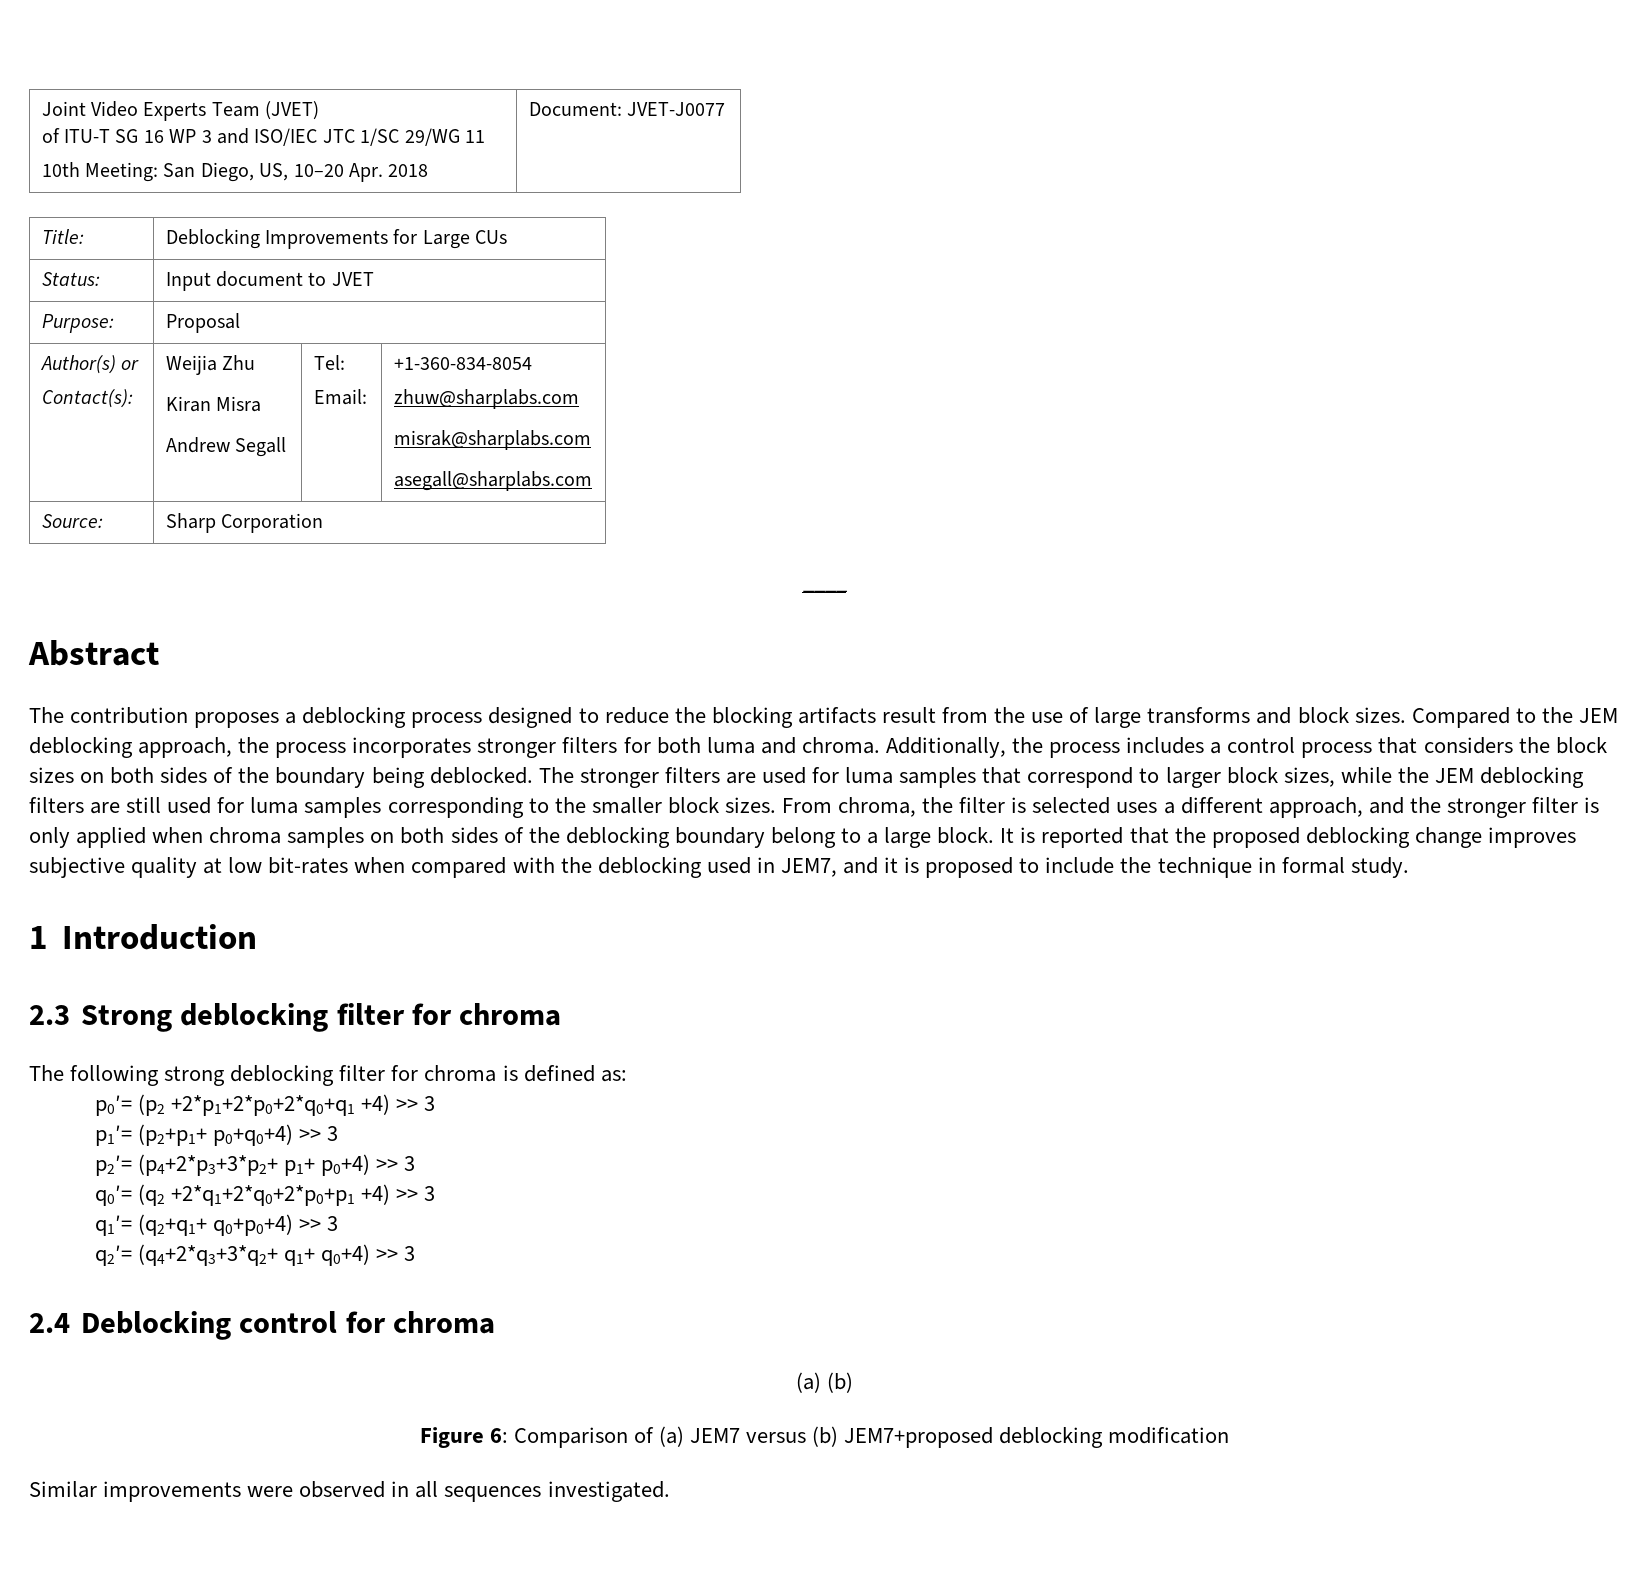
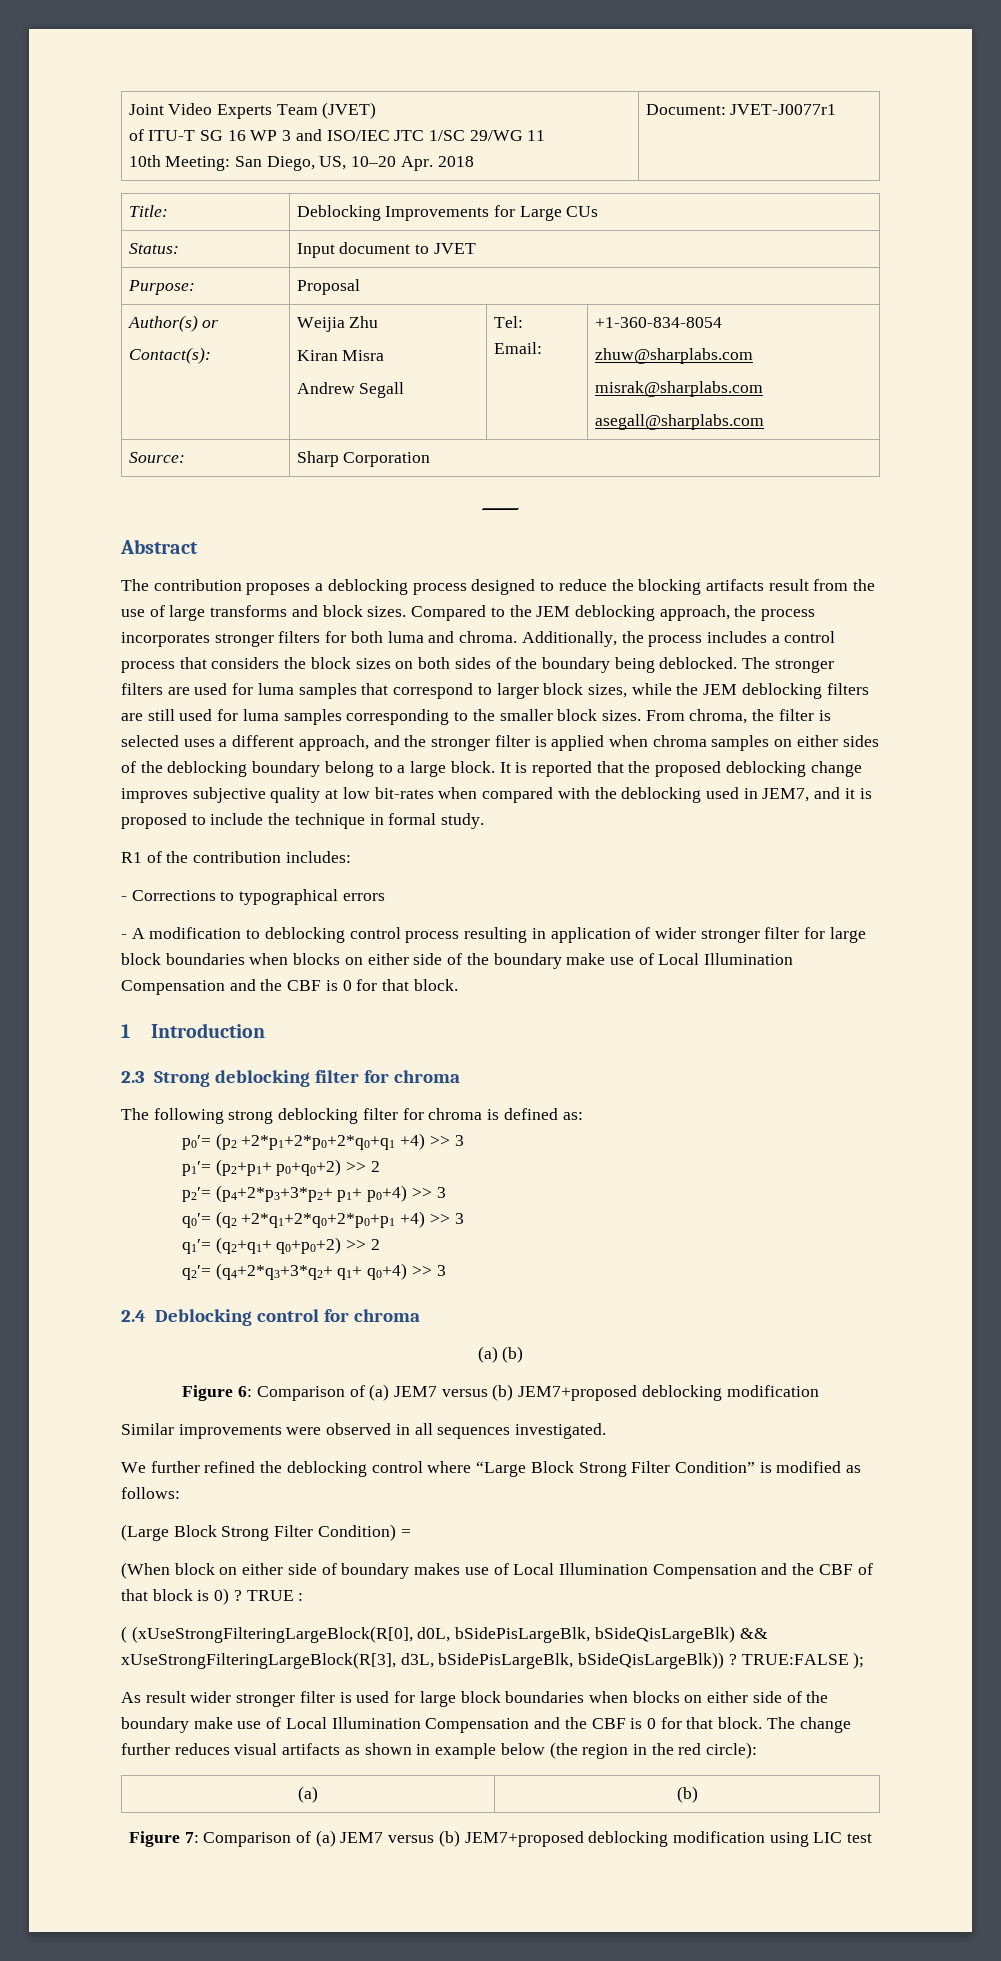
[627,102,726,116] JVET-J0077 -> [730,104,837,115] JVET-J0077r1
[29,827,70,848] only -> (547, 741) none
[400,827,445,844] both -> [796,735,838,747] either
(1409, 867) none -> [121,851,351,863] [121,889,385,905] [121,927,866,943] [121,953,794,969] [121,979,458,995] // R1 of the contribution includes: // - Corrections to typographical errors // - A modification to deblocking control process resulting in application of wider stronger filter for large block boundaries when blocks on either side of the boundary make use of Local Illumination Compensation and the CBF is 0 for that block.
[213,1124,339,1146] p0+q0+4) >> 3 -> [276,1159,380,1176] p0+q0+2) >> 2
[213,1214,339,1236] q0+p0+4) >> 3 -> [276,1237,380,1254] q0+p0+2) >> 2
(670, 1491) none -> [121,1461,862,1477] [121,1487,180,1499] [121,1524,411,1541] [121,1562,873,1579] [121,1588,304,1605] [121,1626,768,1643] [121,1652,865,1669] [121,1691,829,1707] [121,1717,851,1733] [121,1742,758,1759] [298,1786,318,1803] [676,1786,698,1803] [128,1830,873,1847] // We further refined the deblocking control where “Large Block Strong Filter Condition” is modified as follows: // (Large Block Strong Filter Condition) = // (When block on either side of boundary makes use of Local Illumination Compensation and the CBF of that block is 0) ? TRUE : // ( (xUseStrongFilteringLargeBlock(R[0], d0L, bSidePisLargeBlk, bSideQisLargeBlk) && xUseStrongFilteringLargeBlock(R[3], d3L, bSidePisLargeBlk, bSideQisLargeBlk)) ? TRUE:FALSE ); // As result wider stronger filter is used for large block boundaries when blocks on either side of the boundary make use of Local Illumination Compensation and the CBF is 0 for that block. The change further reduces visual artifacts as shown in example below (the region in the red circle): // (a) | (b) // Figure 7: Comparison of (a) JEM7 versus (b) JEM7+proposed deblocking modification using LIC test

